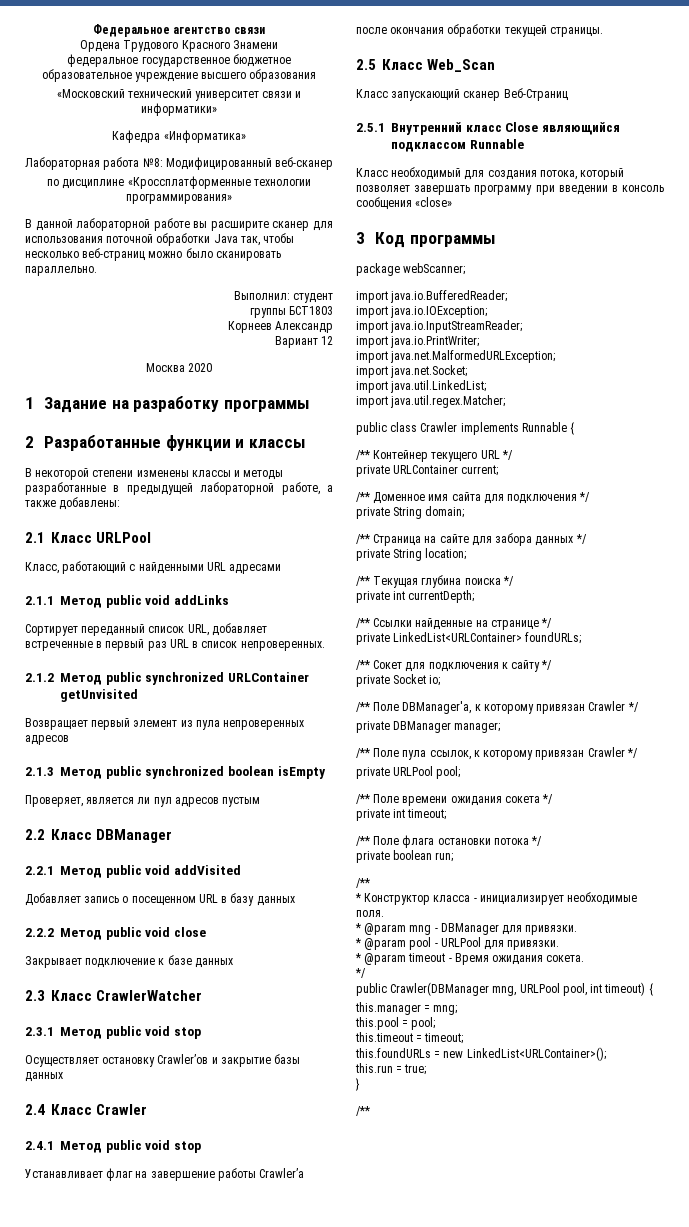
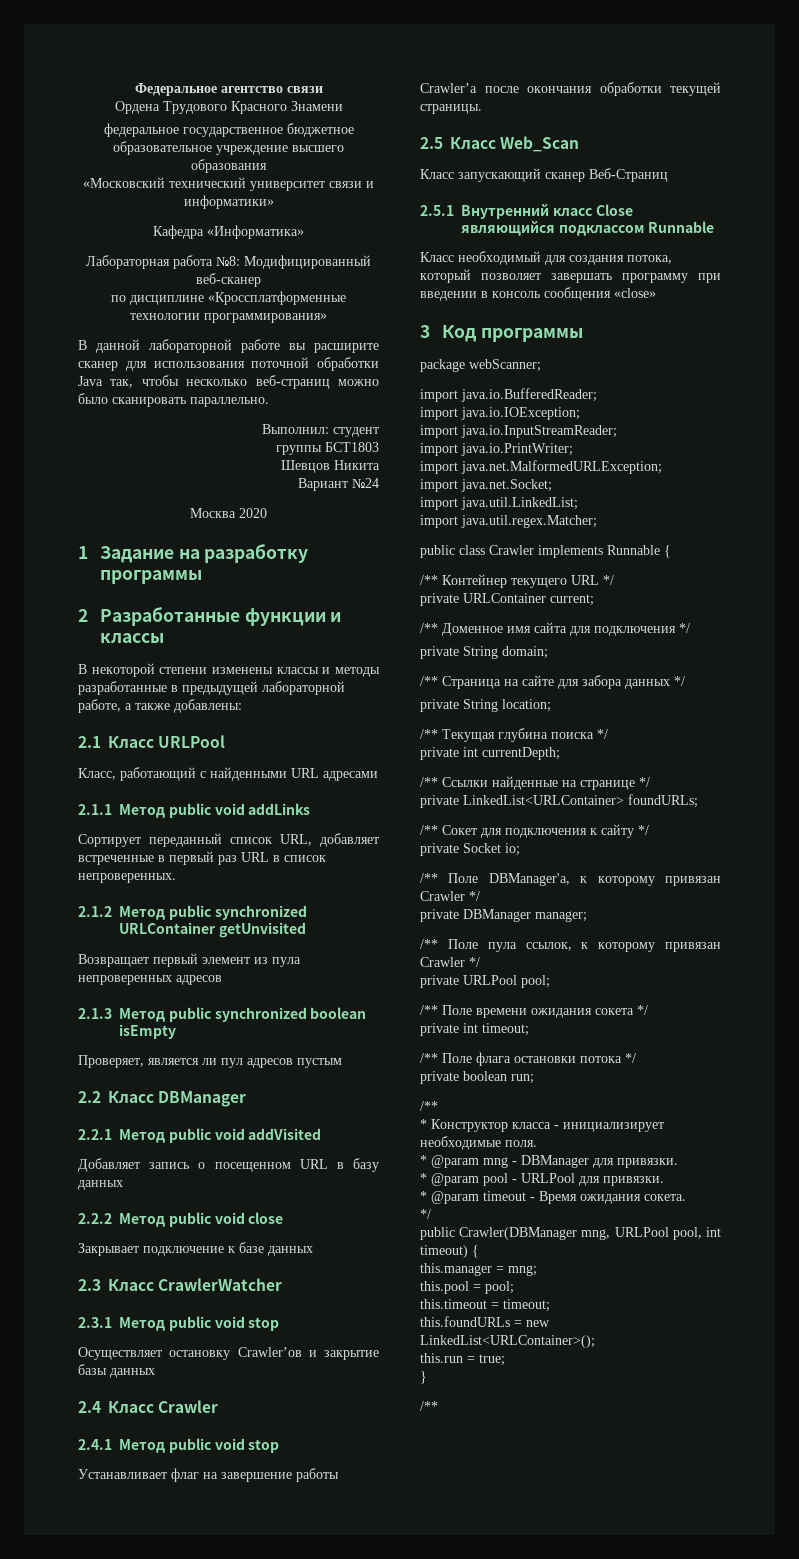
[227,321,333,333] Корнеев Александр -> [281,460,380,473] Шевцов Никита
[321,336,333,345] 12 -> [352,478,379,488] №24

